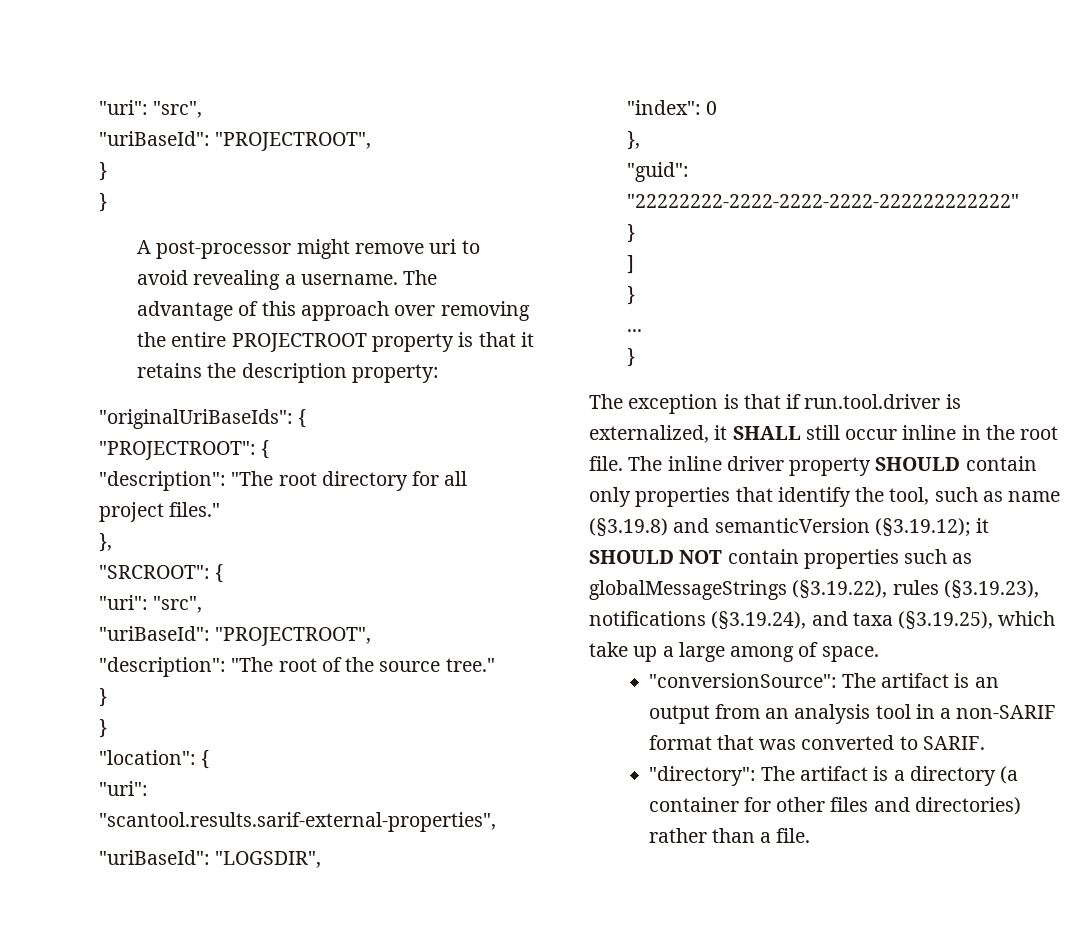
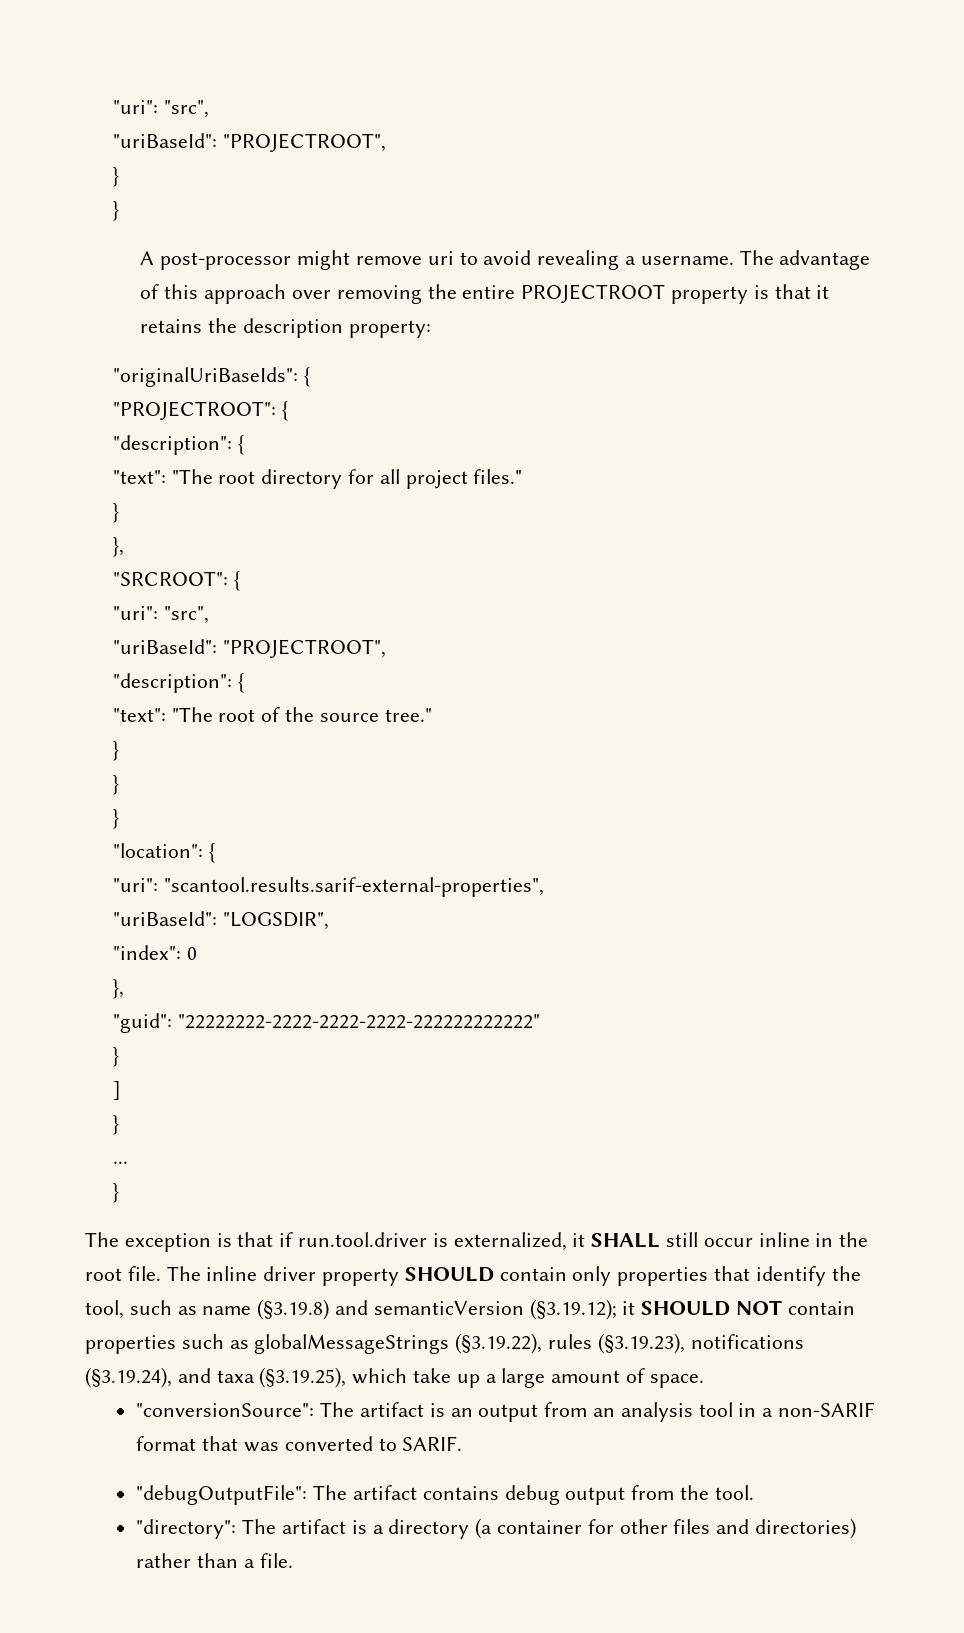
(227, 481) none -> [237,435,244,455] [112,470,166,484] { // "text":
(221, 509) none -> [112,503,119,523] // }
(227, 667) none -> [237,673,244,693] [112,708,166,722] { // "text":
(108, 728) none -> [112,809,119,829] // }
[730,646,795,662] among -> [551,1370,621,1383] amount
(985, 743) none -> [136,1485,754,1505] // "debugOutputFile": The artifact contains debug output from the tool.

